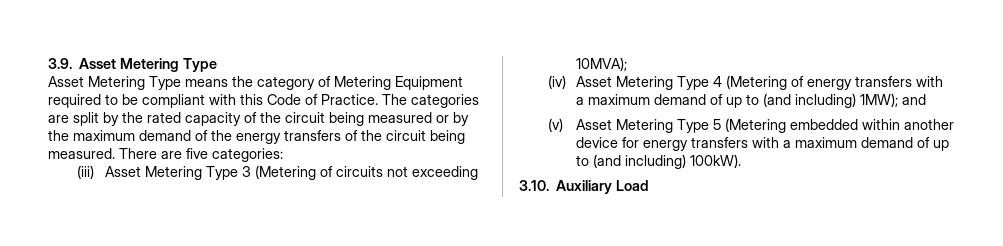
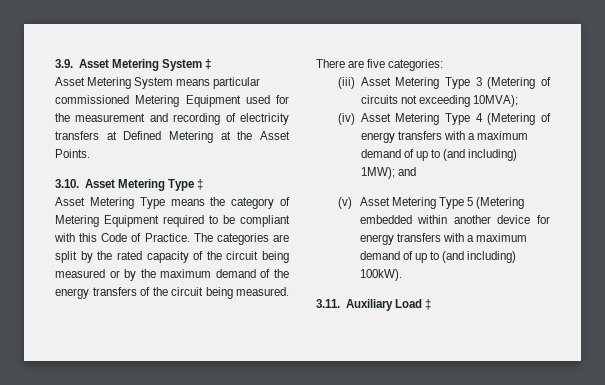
[183,58,218,72] Type -> [161,59,212,71] [55,77,261,89] [55,95,289,107] [55,113,289,125] [55,131,290,143] [55,149,90,158] [55,179,204,191] System ‡ // Asset Metering System means particular commissioned Metering Equipment used for the measurement and recording of electricity transfers at Defined Metering at the Asset Points. // 3.10. Asset Metering Type ‡
[519,180,549,191] 3.10. -> [316,299,340,308] 3.11.
(650, 185) none -> [424,299,431,310] ‡

